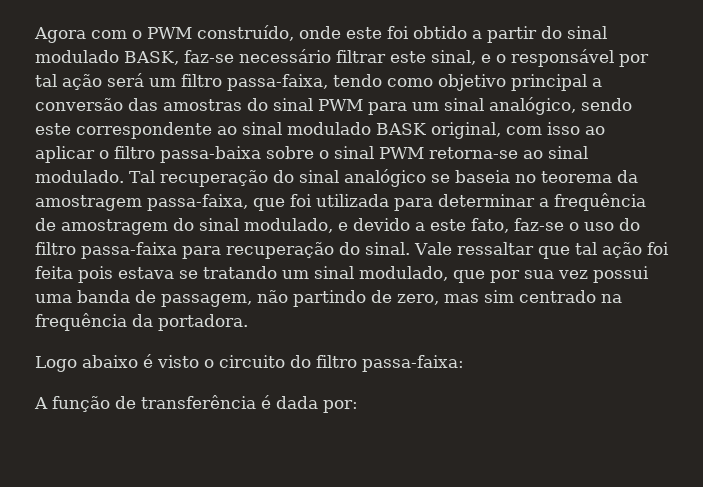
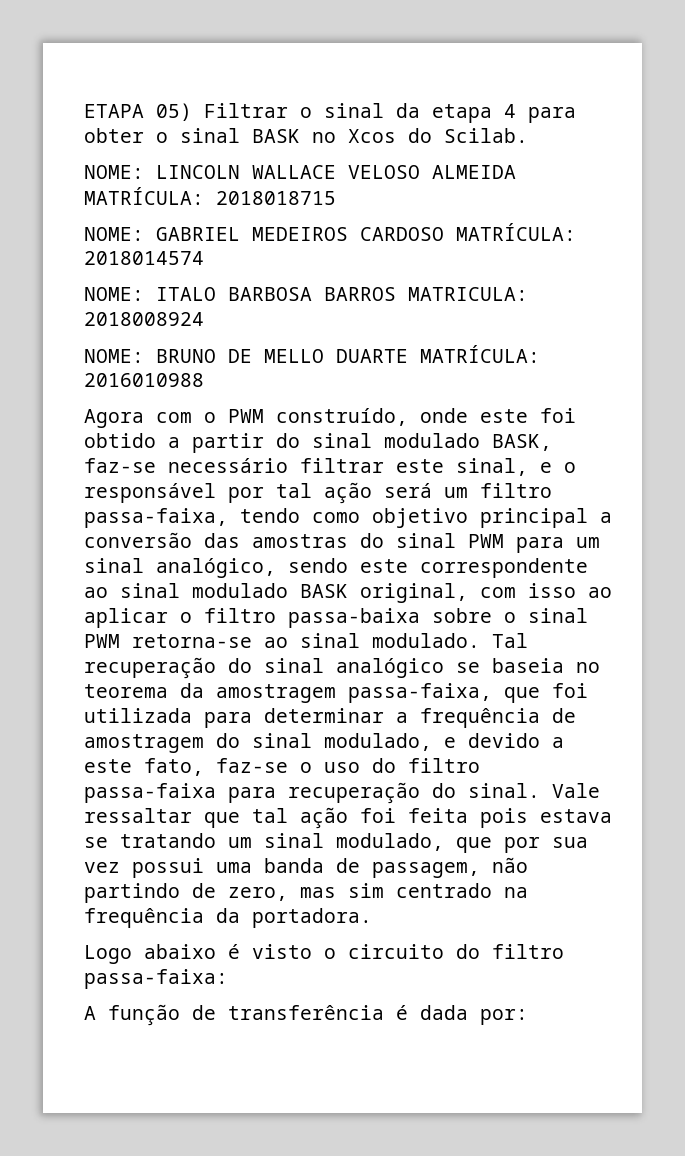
(34, 35) none -> [84,103,576,123] [84,128,528,143] [84,165,516,179] [84,187,336,205] [84,223,576,241] [84,251,204,265] [84,287,528,301] [84,312,204,326] [84,345,540,363] [84,373,204,387] ETAPA 05) Filtrar o sinal da etapa 4 para obter o sinal BASK no Xcos do Scilab. // NOME: LINCOLN WALLACE VELOSO ALMEIDA MATRÍCULA: 2018018715 // NOME: GABRIEL MEDEIROS CARDOSO MATRÍCULA: 2018014574 // NOME: ITALO BARBOSA BARROS MATRICULA: 2018008924 // NOME: BRUNO DE MELLO DUARTE MATRÍCULA: 2016010988 //

